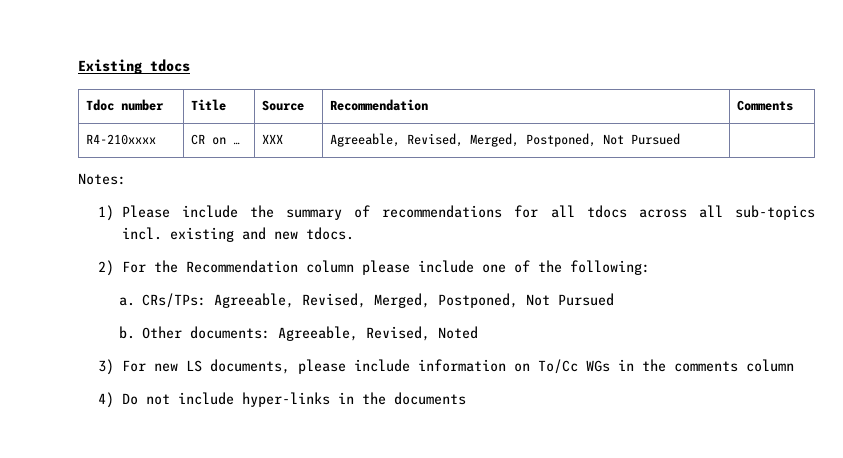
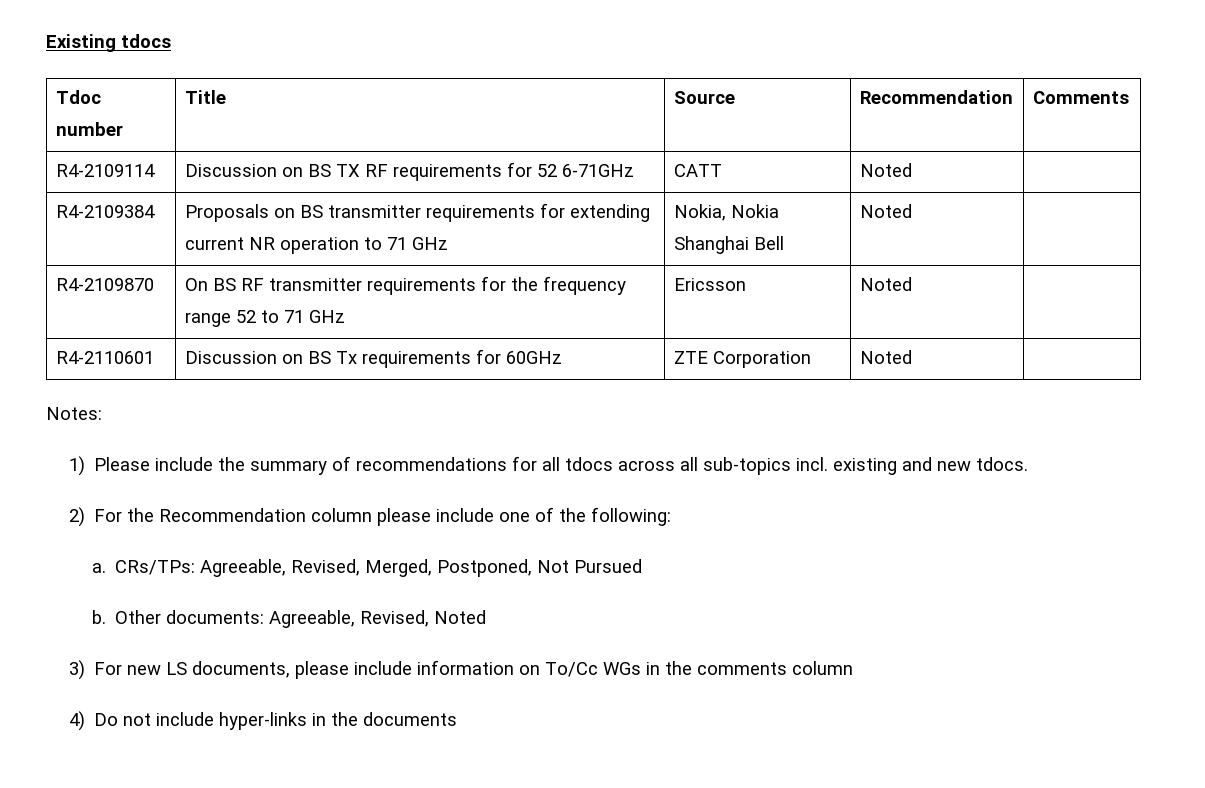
[86,134,157,145] [191,134,241,145] [262,134,284,144] [330,133,681,147] R4-210xxxx | CR on … | XXX | Agreeable, Revised, Merged, Postponed, Not Pursued -> [55,164,155,177] [184,162,634,181] [673,164,722,177] [859,163,912,177] [55,205,155,218] [184,203,650,222] [184,237,448,254] [673,204,779,221] [673,236,784,254] [859,204,912,218] [55,278,154,291] [184,276,626,295] [184,310,345,327] [673,278,746,291] [859,277,912,291] [55,351,154,364] [184,349,562,368] [673,351,811,368] [859,350,912,364] R4-2109114 | Discussion on BS TX RF requirements for 52 6-71GHz | CATT | Noted | // R4-2109384 | Proposals on BS transmitter requirements for extending current NR operation to 71 GHz | Nokia, Nokia Shanghai Bell | Noted | // R4-2109870 | On BS RF transmitter requirements for the frequency range 52 to 71 GHz | Ericsson | Noted | // R4-2110601 | Discussion on BS Tx requirements for 60GHz | ZTE Corporation | Noted

